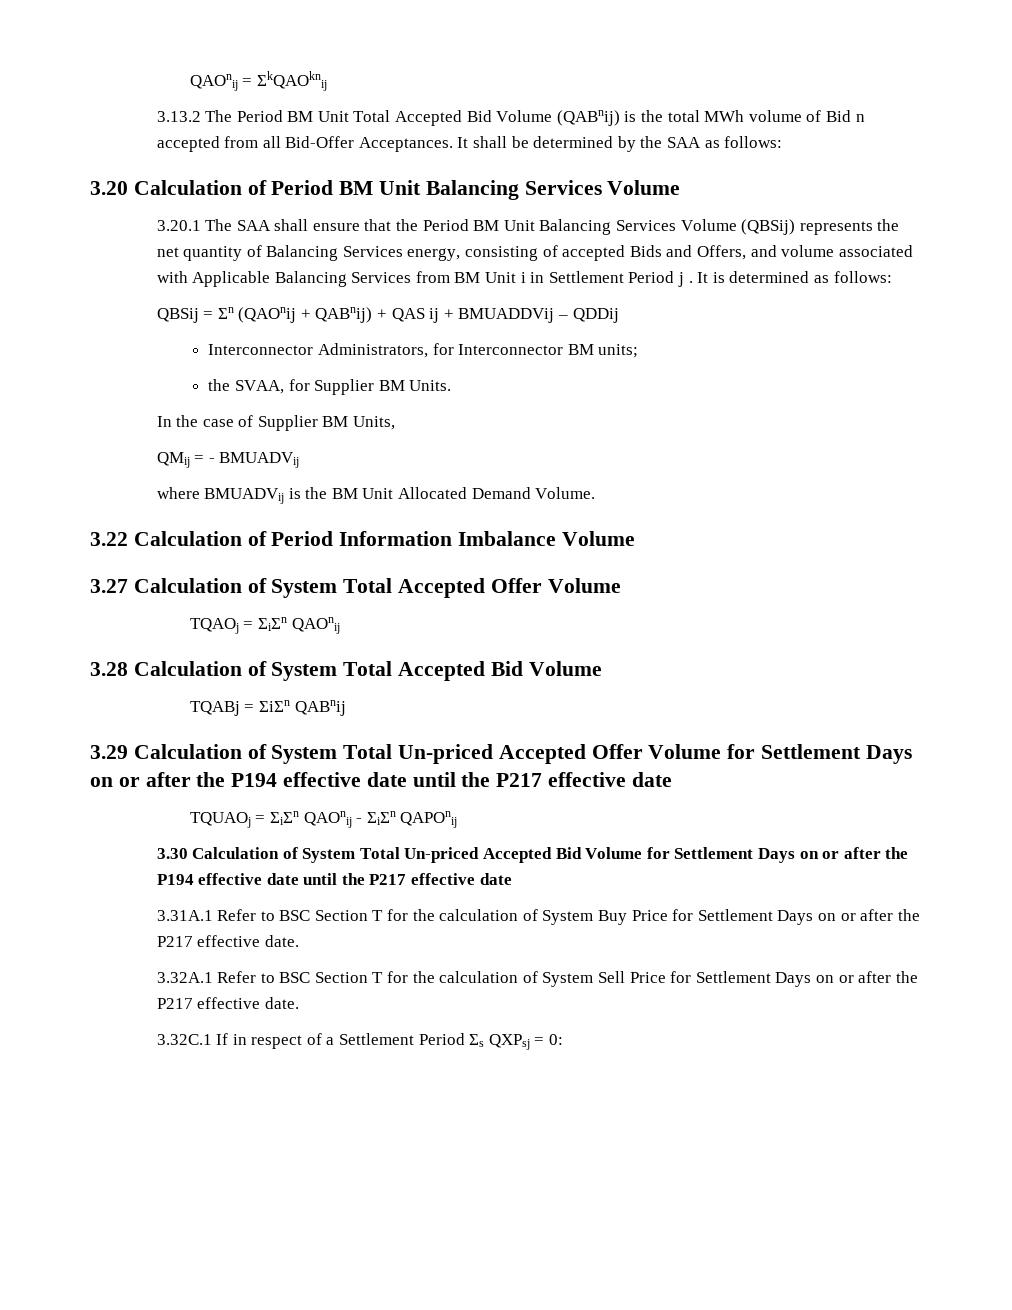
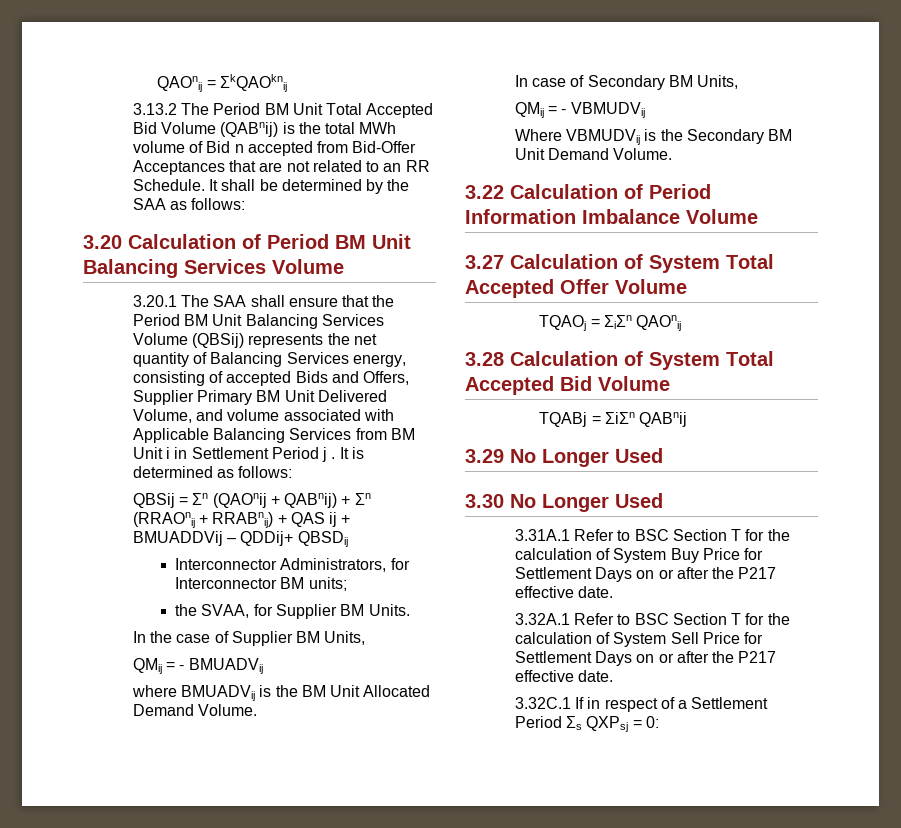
[262,136,453,152] all Bid-Offer Acceptances. -> [352,141,417,153] [132,160,430,175] [132,179,205,191] Bid-Offer Acceptances that are not related to an RR Schedule.
(747, 252) none -> [132,390,387,405] [132,409,192,423] Supplier Primary BM Unit Delivered Volume,
(388, 314) none -> [354,493,371,505] [132,512,287,528] Σn (RRAOnij + RRABnij) +
[572,308,619,323] QDDij -> [240,531,348,547] QDDij+ QBSDij
(596, 493) none -> [514,75,739,90] [514,102,645,118] [514,129,793,145] [514,148,673,160] // In case of Secondary BM Units, // QMij = - VBMUDVij // Where VBMUDVij is the Secondary BM Unit Demand Volume.
[133,744,912,764] [90,772,672,787] [189,811,458,828] [156,847,909,863] [156,873,512,885] Calculation of System Total Un-priced Accepted Offer Volume for Settlement Days on or after the P194 effective date until the P217 effective date // TQUAOj = ΣiΣn QAOnij - ΣiΣn QAPOnij // 3.30 Calculation of System Total Un-priced Accepted Bid Volume for Settlement Days on or after the P194 effective date until the P217 effective date -> [510,448,663,467] [465,493,663,512] No Longer Used // 3.30 No Longer Used

